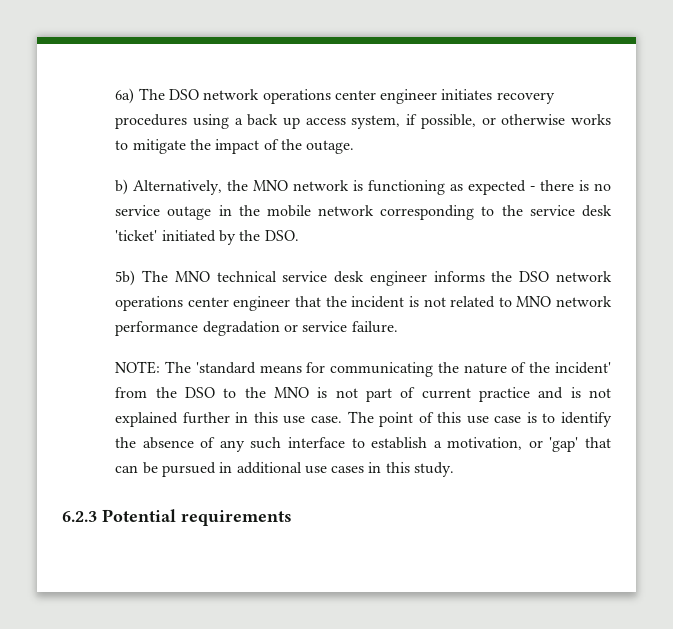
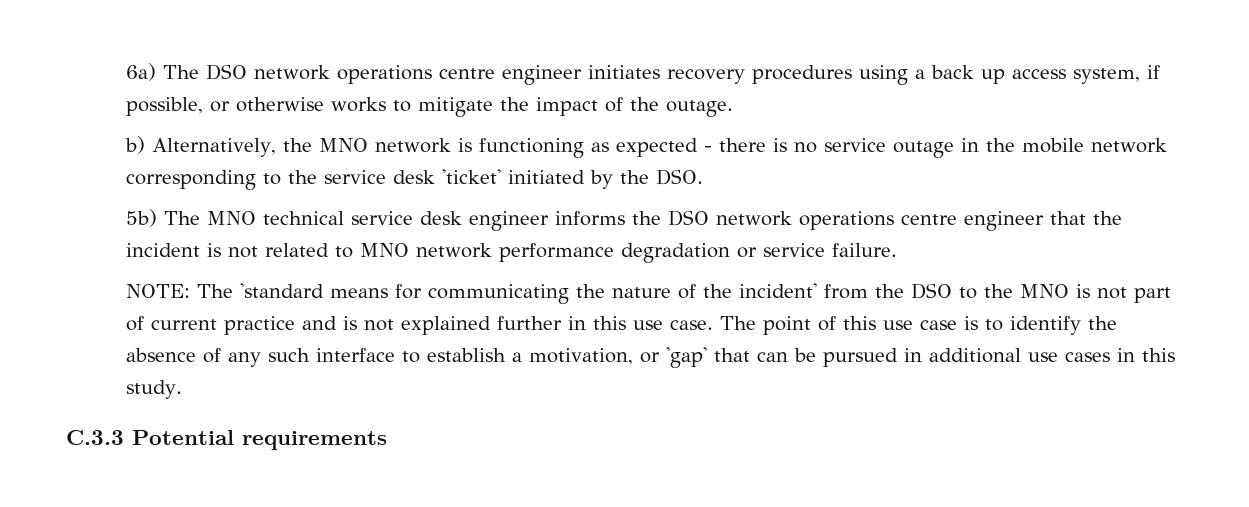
[334,90,376,100] center -> [438,68,495,79] centre
[187,297,229,307] center -> [900,214,957,225] centre
[62,511,97,522] 6.2.3 -> [66,430,124,445] C.3.3

